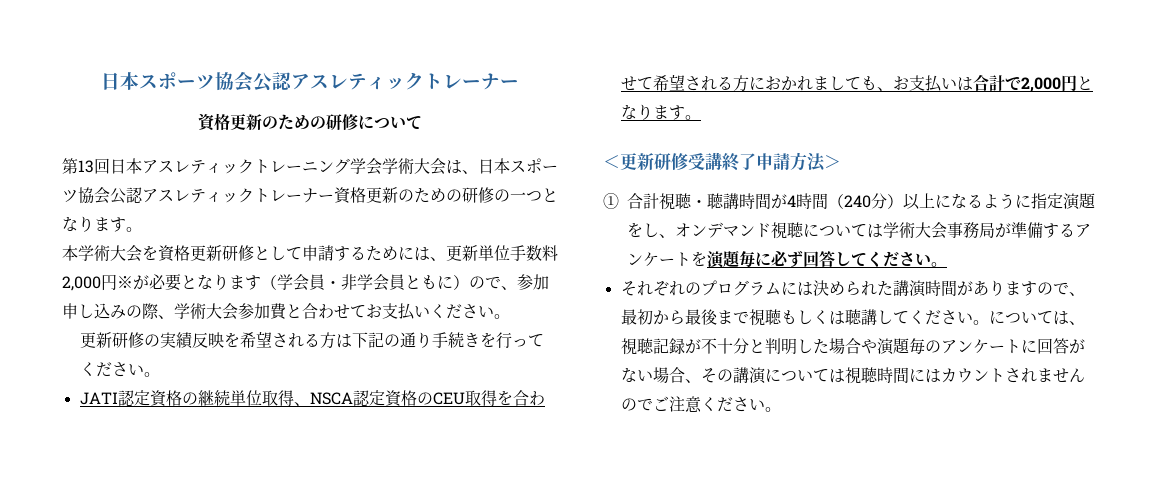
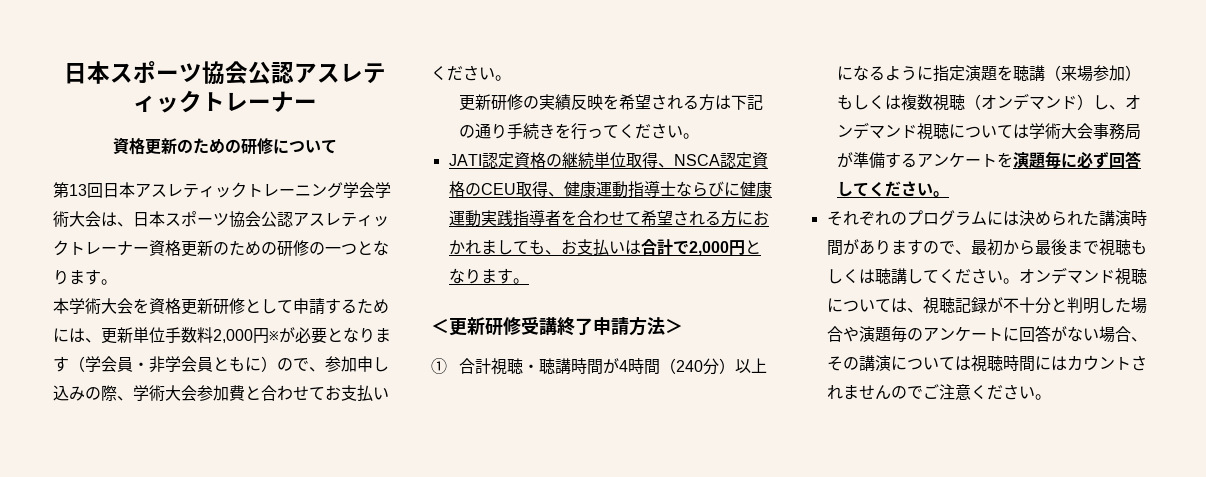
(497, 398) none -> [547,180,772,198] [448,209,561,227] 、健康運動指導士ならびに健康運動実践指導者
(643, 230) none -> [1012,65,1141,82] [836,93,1093,111] 聴講（来場参加）もしくは複数視聴（オンデマンド）
(989, 322) none -> [1018,267,1147,285] オンデマンド視聴

